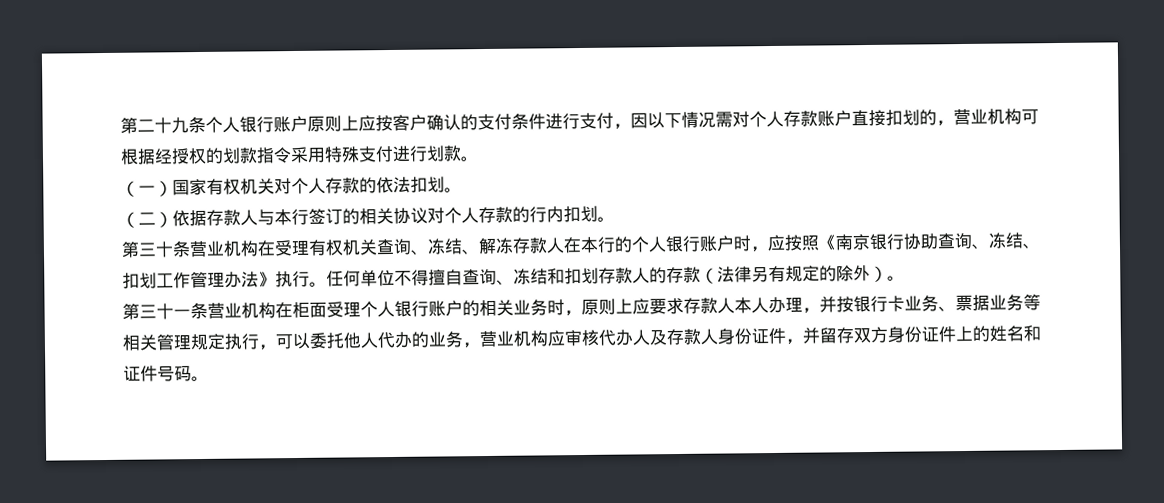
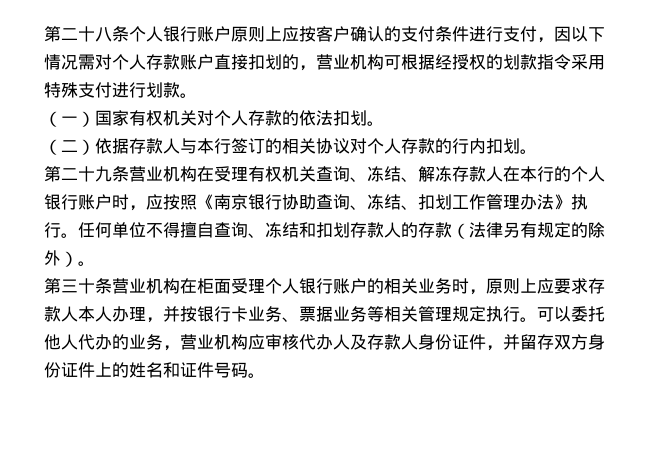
[120,117,189,134] 第二十九 -> [44,26,112,42] 第二十八
[138,241,174,258] 三十 -> [61,166,112,182] 二十九
[173,309,191,318] 一 -> (95, 286) none
[258,344,277,351] ， -> [520,317,537,322] 。

